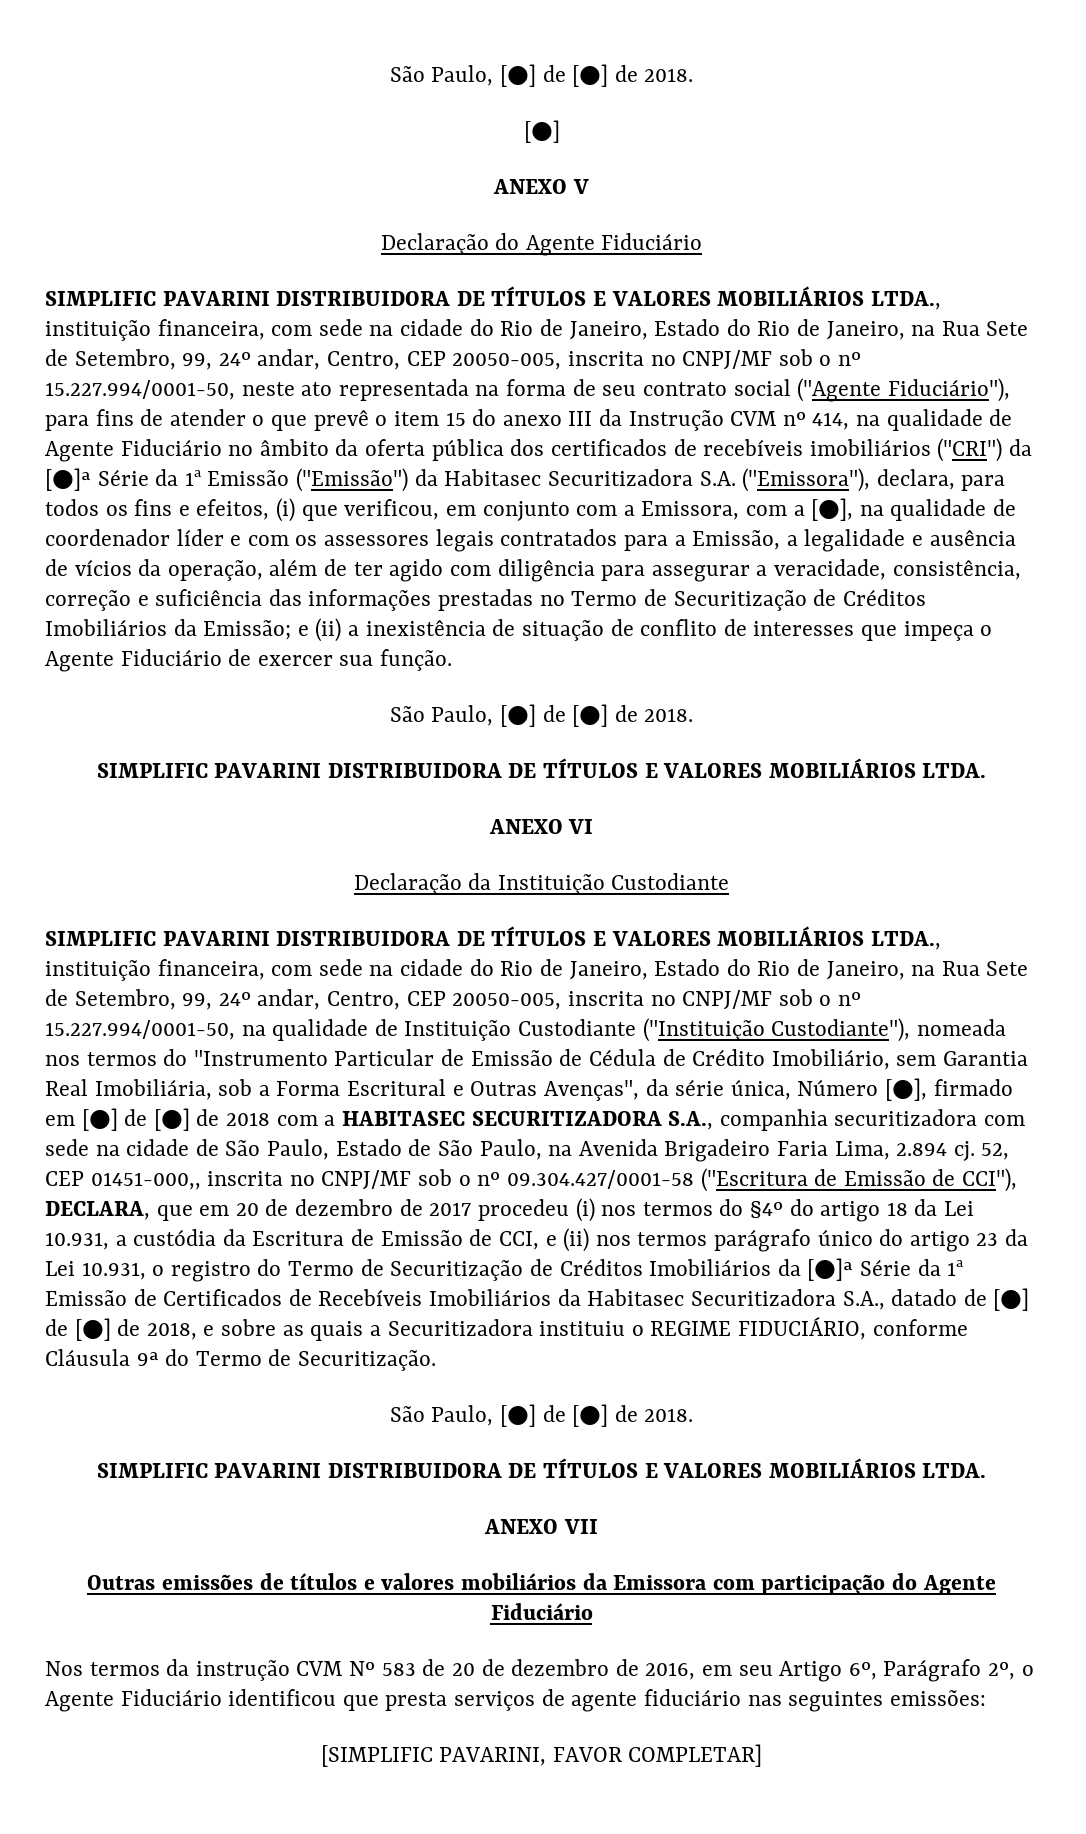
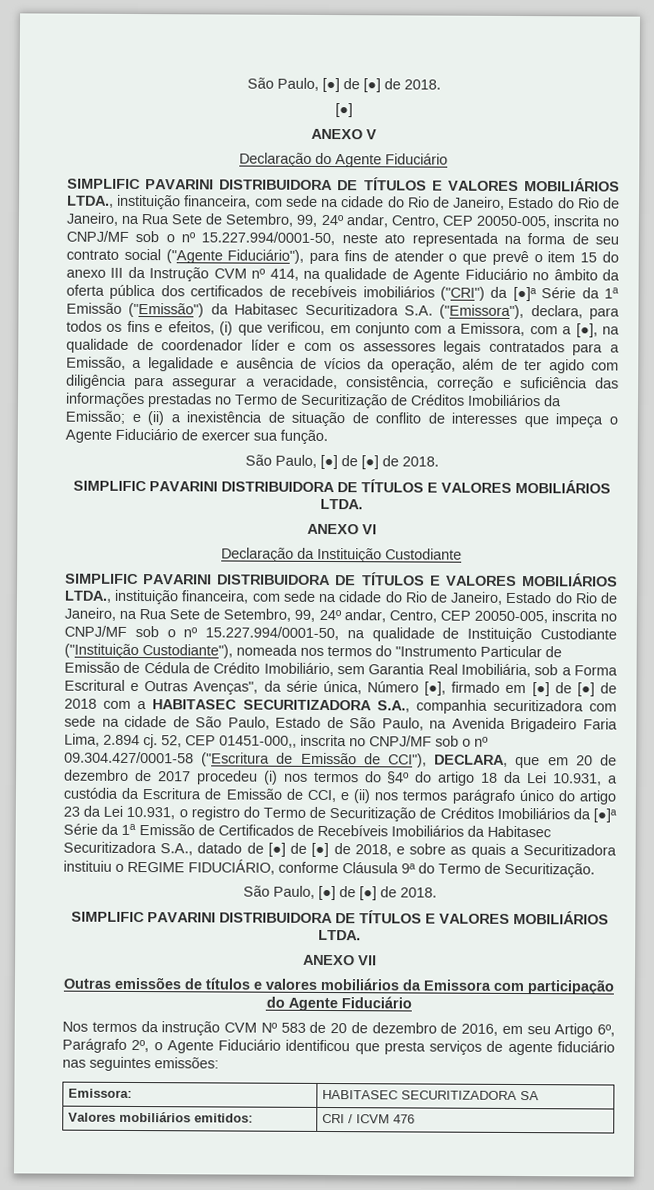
[320,1744,763,1767] // [SIMPLIFIC PAVARINI, FAVOR COMPLETAR] -> [68,1088,133,1098] [322,1089,540,1101] [68,1111,254,1123] [322,1113,416,1124] // Emissora: | HABITASEC SECURITIZADORA SA // Valores mobiliários emitidos: | CRI / ICVM 476

